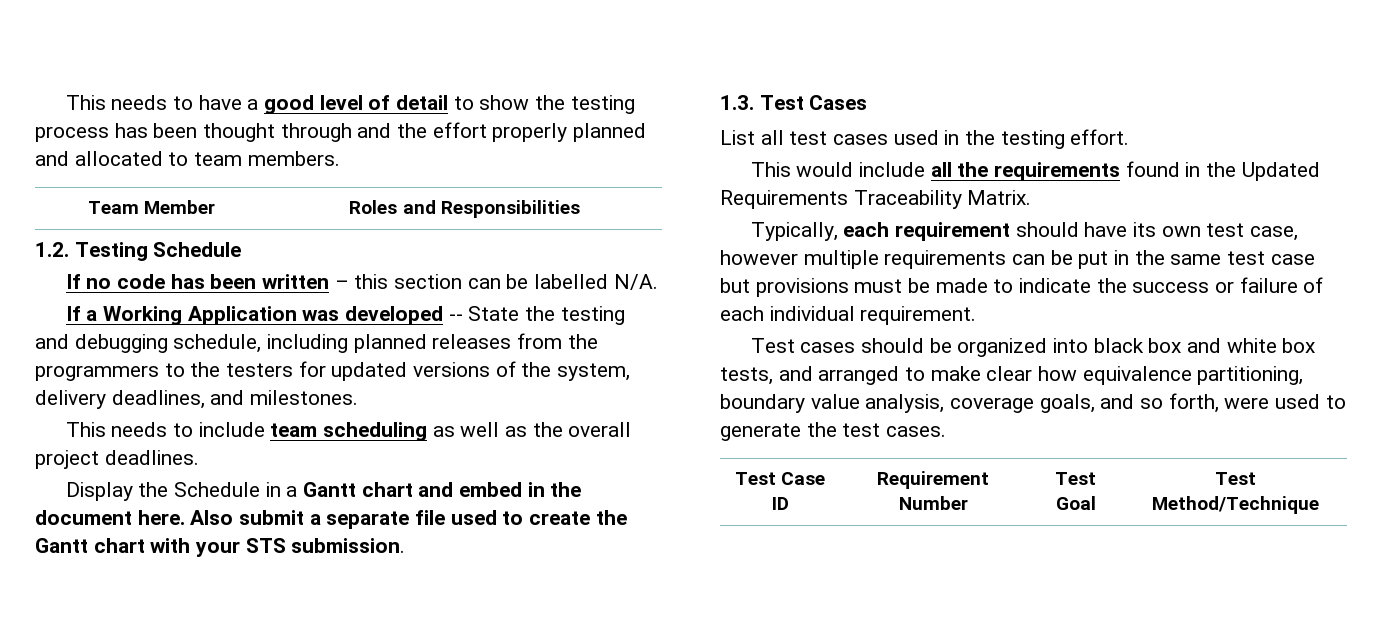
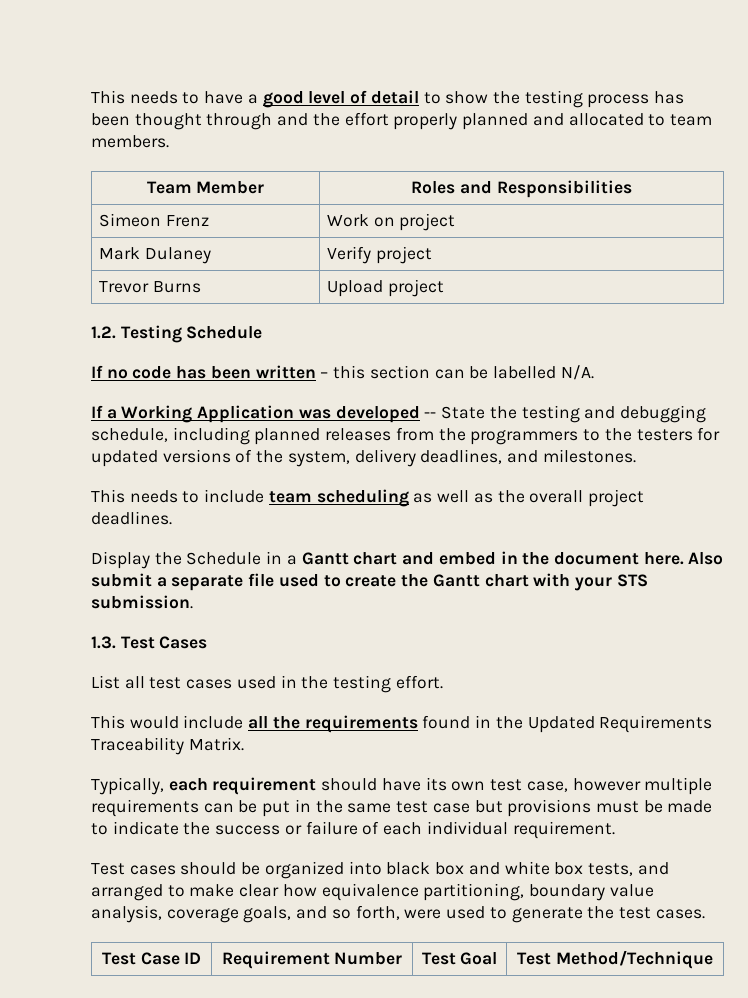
(580, 209) none -> [98,213,209,227] [326,213,456,231] [98,247,211,264] [326,246,432,264] [98,281,201,293] [326,279,444,297] // Simeon Frenz | Work on project // Mark Dulaney | Verify project // Trevor Burns | Upload project

